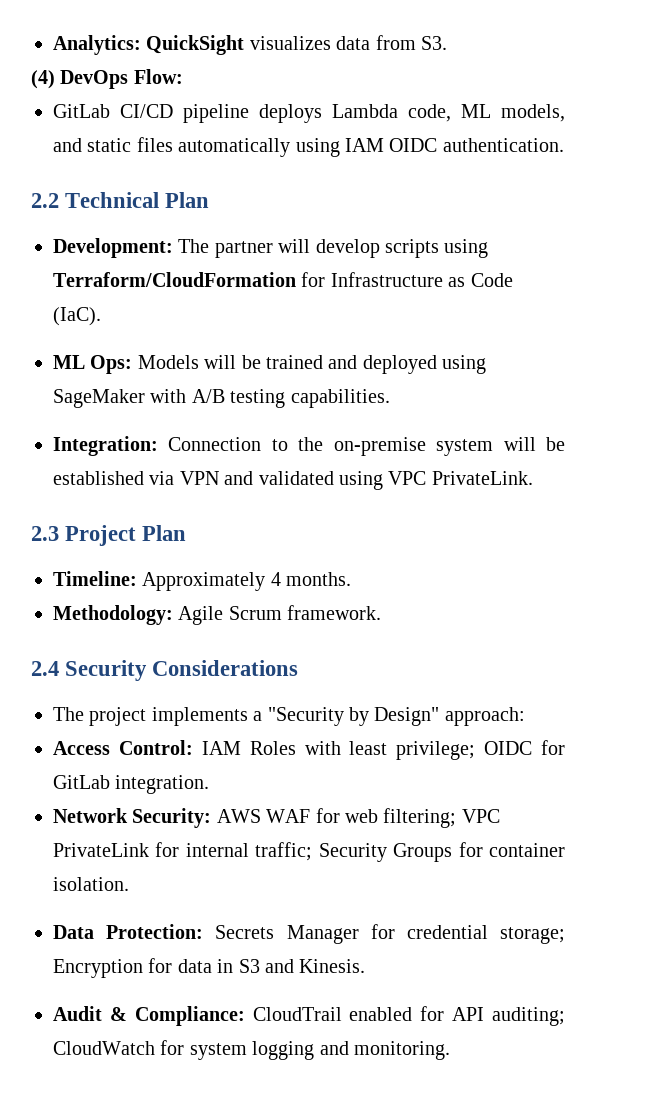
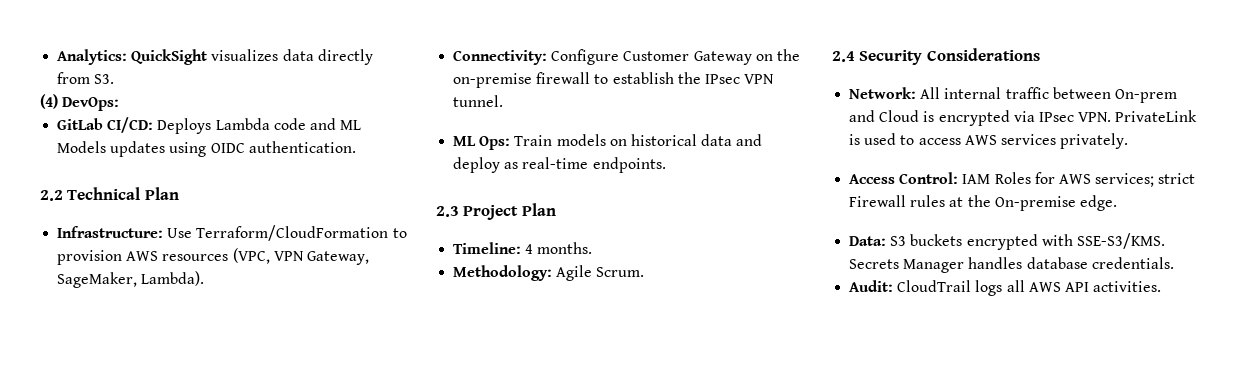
(371, 43) none -> [317,49,373,65] directly
[60,69,183,89] [53,104,565,123] [53,137,384,157] DevOps Flow: // GitLab CI/CD pipeline deploys Lambda code, ML models, and static files automatically using IAM -> [62,97,120,111] [57,117,362,134] [57,141,207,157] DevOps: // GitLab CI/CD: Deploys Lambda code and ML Models updates using
[53,238,489,258] [53,272,513,287] [53,307,101,326] [53,355,487,374] [53,389,390,408] [53,436,565,456] [53,471,533,490] Development: The partner will develop scripts using Terraform/CloudFormation for Infrastructure as Code (IaC). // ML Ops: Models will be trained and deployed using SageMaker with A/B testing capabilities. // Integration: Connection to the on-premise system will be established via VPN and validated using VPC PrivateLink. -> [57,225,407,241] [57,248,369,265] [57,271,205,288] [453,49,800,65] [453,72,775,88] [453,95,504,107] [453,134,763,150] [453,157,666,173] Infrastructure: Use Terraform/CloudFormation to provision AWS resources (VPC, VPN Gateway, SageMaker, Lambda). // Connectivity: Configure Customer Gateway on the on-premise firewall to establish the IPsec VPN tunnel. // ML Ops: Train models on historical data and deploy as real-time endpoints.
[142,572,266,591] Approximately -> (522, 248) none
[228,605,382,620] Scrum framework. -> [596,267,645,277] Scrum.
[53,707,525,726] [53,740,565,760] [53,775,210,794] [53,808,500,828] [53,842,565,862] [53,877,129,891] [53,924,565,944] [53,958,366,978] [53,1006,565,1026] [53,1040,450,1060] The project implements a "Security by Design" approach: // Access Control: IAM Roles with least privilege; OIDC for GitLab integration. // Network Security: AWS WAF for web filtering; VPC PrivateLink for internal traffic; Security Groups for container isolation. // Data Protection: Secrets Manager for credential storage; Encryption for data in S3 and Kinesis. // Audit & Compliance: CloudTrail enabled for API auditing; CloudWatch for system logging and monitoring. -> [849,87,1177,103] [849,110,1198,126] [849,133,1129,149] [849,172,1196,187] [849,195,1117,211] [849,233,1165,250] [849,257,1174,273] [849,280,1162,296] Network: All internal traffic between On-prem and Cloud is encrypted via IPsec VPN. PrivateLink is used to access AWS services privately. // Access Control: IAM Roles for AWS services; strict Firewall rules at the On-premise edge. // Data: S3 buckets encrypted with SSE-S3/KMS. Secrets Manager handles database credentials. // Audit: CloudTrail logs all AWS API activities.

